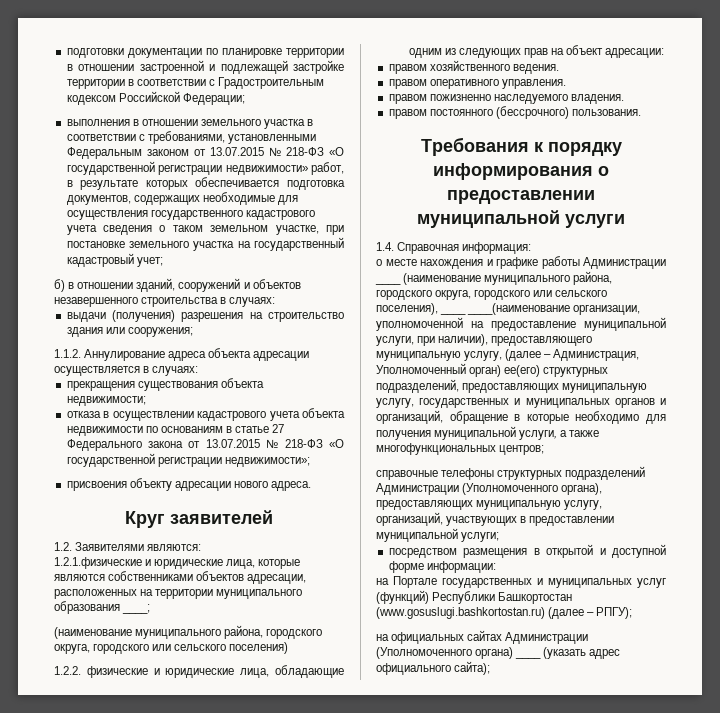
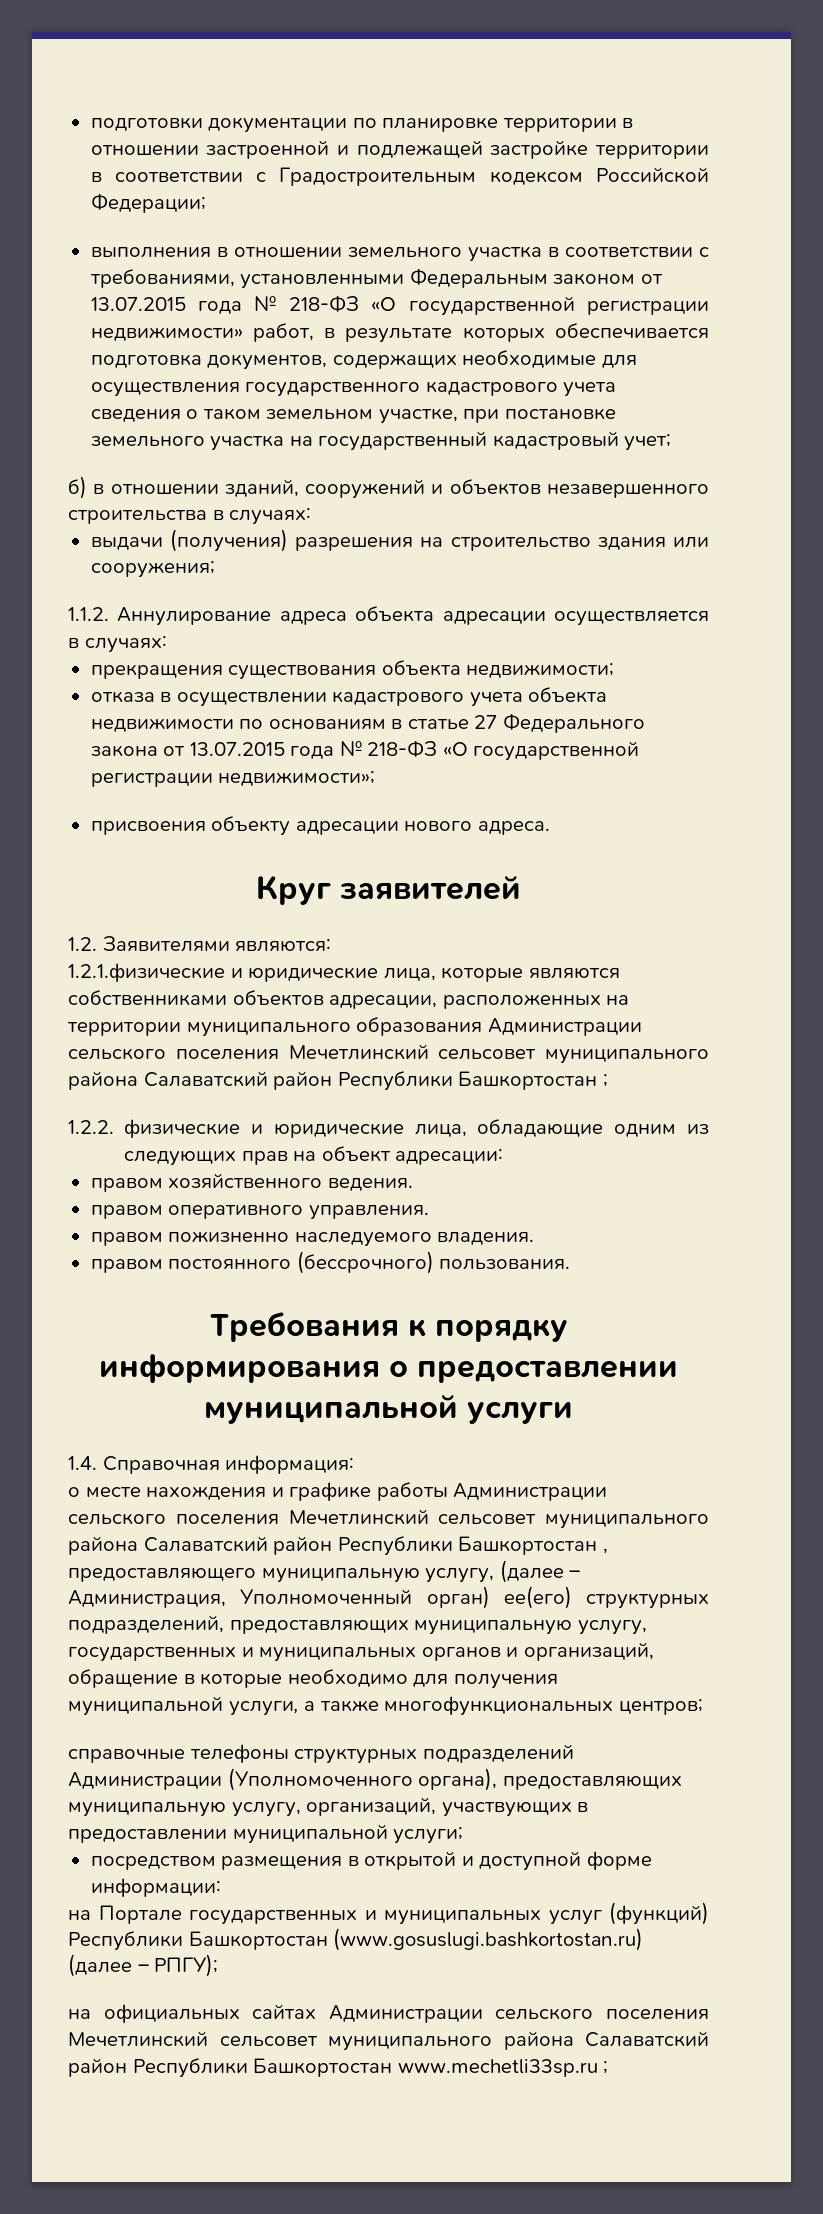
(264, 151) none -> [197,301,242,314] года
(260, 443) none -> [290,746,335,759] года
[122,604,151,614] [54,625,323,639] [54,642,289,654] ____; // (наименование муниципального района, городского округа, городского или сельского поселения) -> [487,1018,642,1036] [68,1044,709,1064] [68,1071,608,1091] Администрации сельского поселения Мечетлинский сельсовет муниципального района Салаватский район Республики Башкортостан ;
[375,271,613,285] [376,290,608,300] [376,303,641,315] [376,317,666,331] [376,334,489,346] ____ (наименование муниципального района, городского округа, городского или сельского поселения), ____ ____(наименование организации, уполномоченной на предоставление муниципальной услуги, при наличии), -> [68,1509,709,1529] [68,1536,608,1556] сельского поселения Мечетлинский сельсовет муниципального района Салаватский район Республики Башкортостан ,
[376,647,621,659] [376,661,491,675] (Уполномоченного органа) ____ (указать адрес официального сайта); -> [495,2008,710,2020] [68,2031,709,2051] [68,2058,609,2078] сельского поселения Мечетлинский сельсовет муниципального района Салаватский район Республики Башкортостан www.mechetli33sp.ru ;

